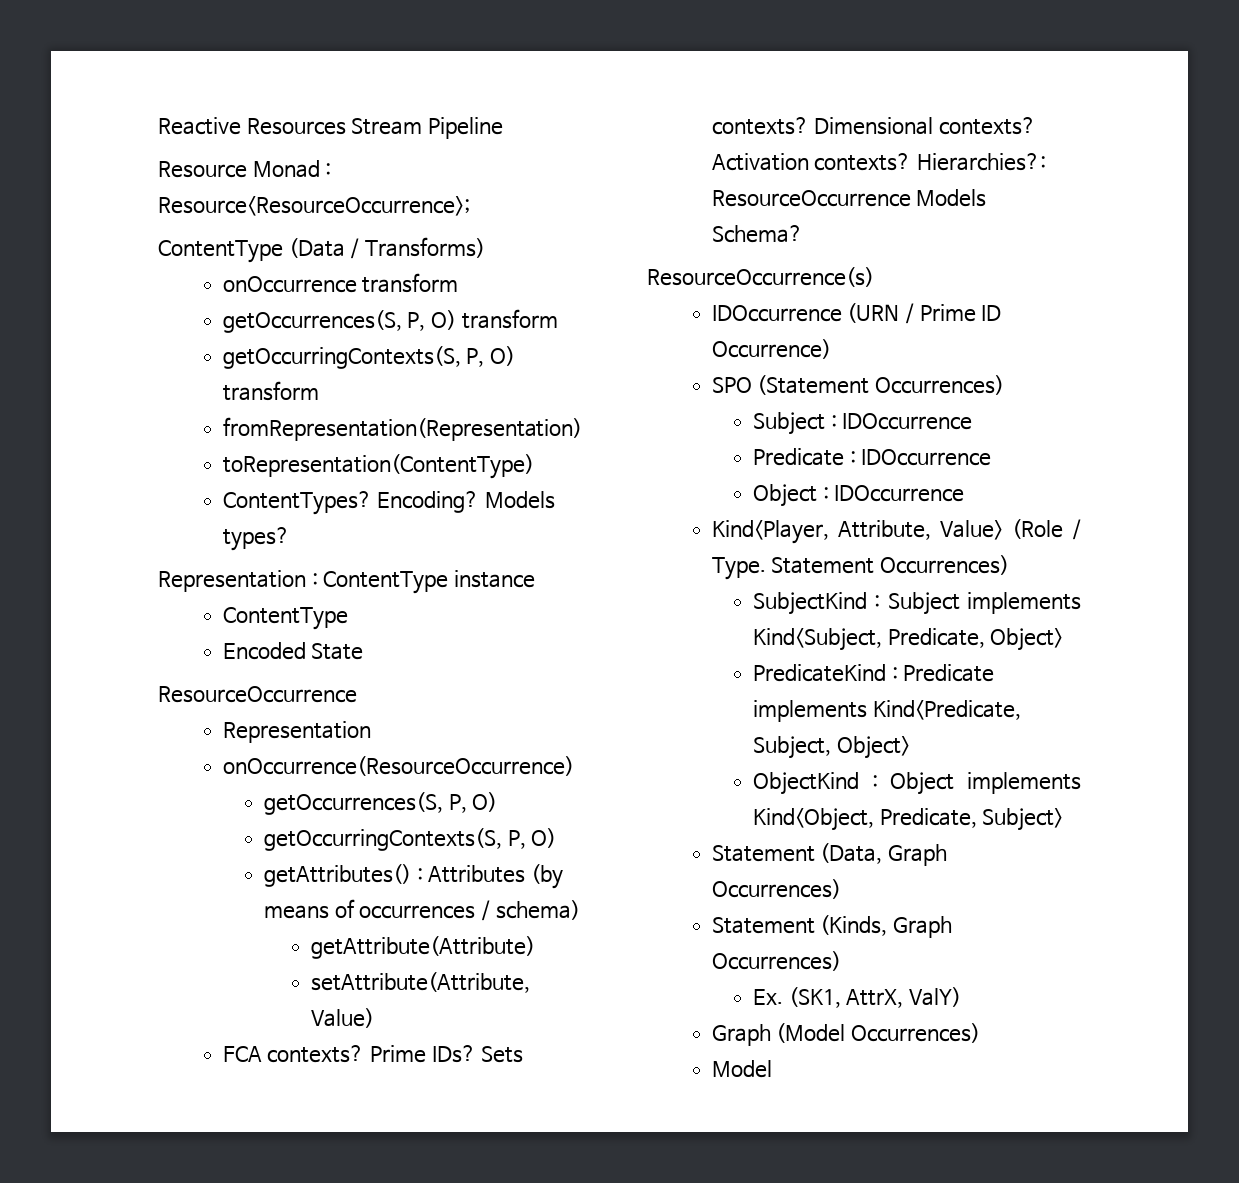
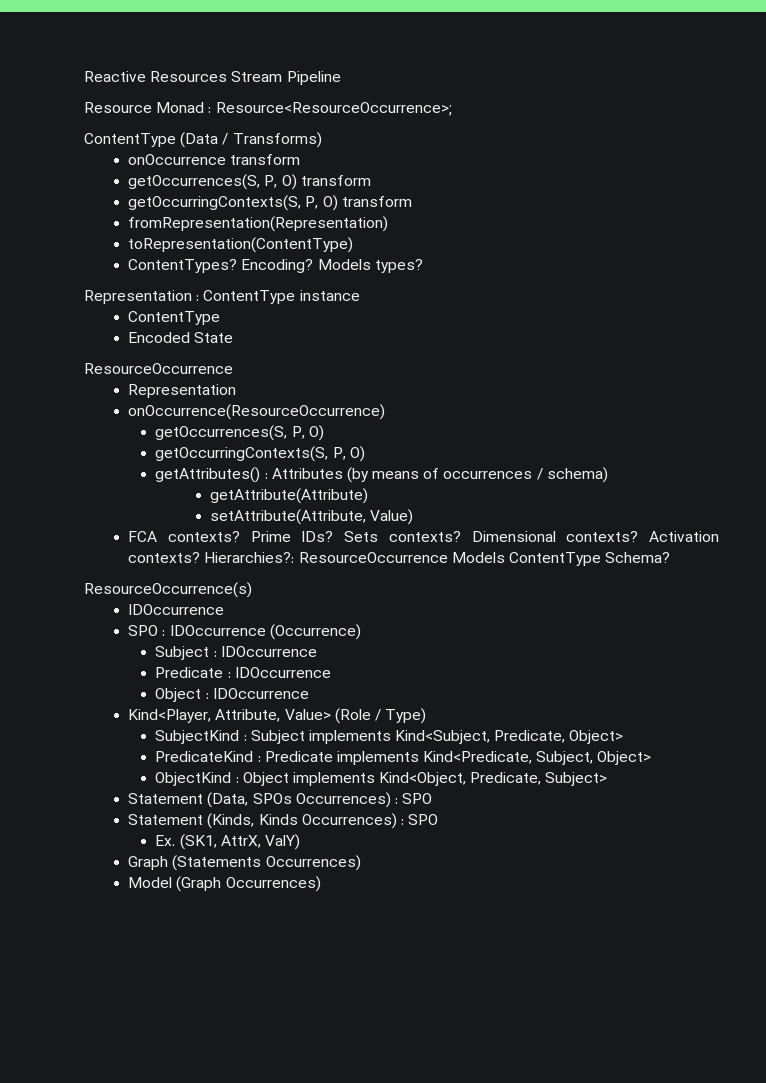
(987, 198) none -> [508,552,601,566] ContentType
[847,303,1002,324] [711,339,831,359] [711,375,1004,395] (URN / Prime ID Occurrence) // SPO (Statement Occurrences) -> [128,624,361,640] // SPO : IDOccurrence (Occurrence)
[711,555,1009,580] Type. Statement Occurrences) -> [385,708,427,724] Type)
[887,844,947,866] [711,879,841,899] Graph Occurrences) -> [252,792,433,808] SPOs Occurrences) : SPO
[892,916,952,938] [711,951,841,971] Graph Occurrences) -> [258,813,439,829] Kinds Occurrences) : SPO
[776,1023,846,1043] (Model -> [172,855,262,871] (Statements
(772, 1069) none -> [176,876,321,892] (Graph Occurrences)

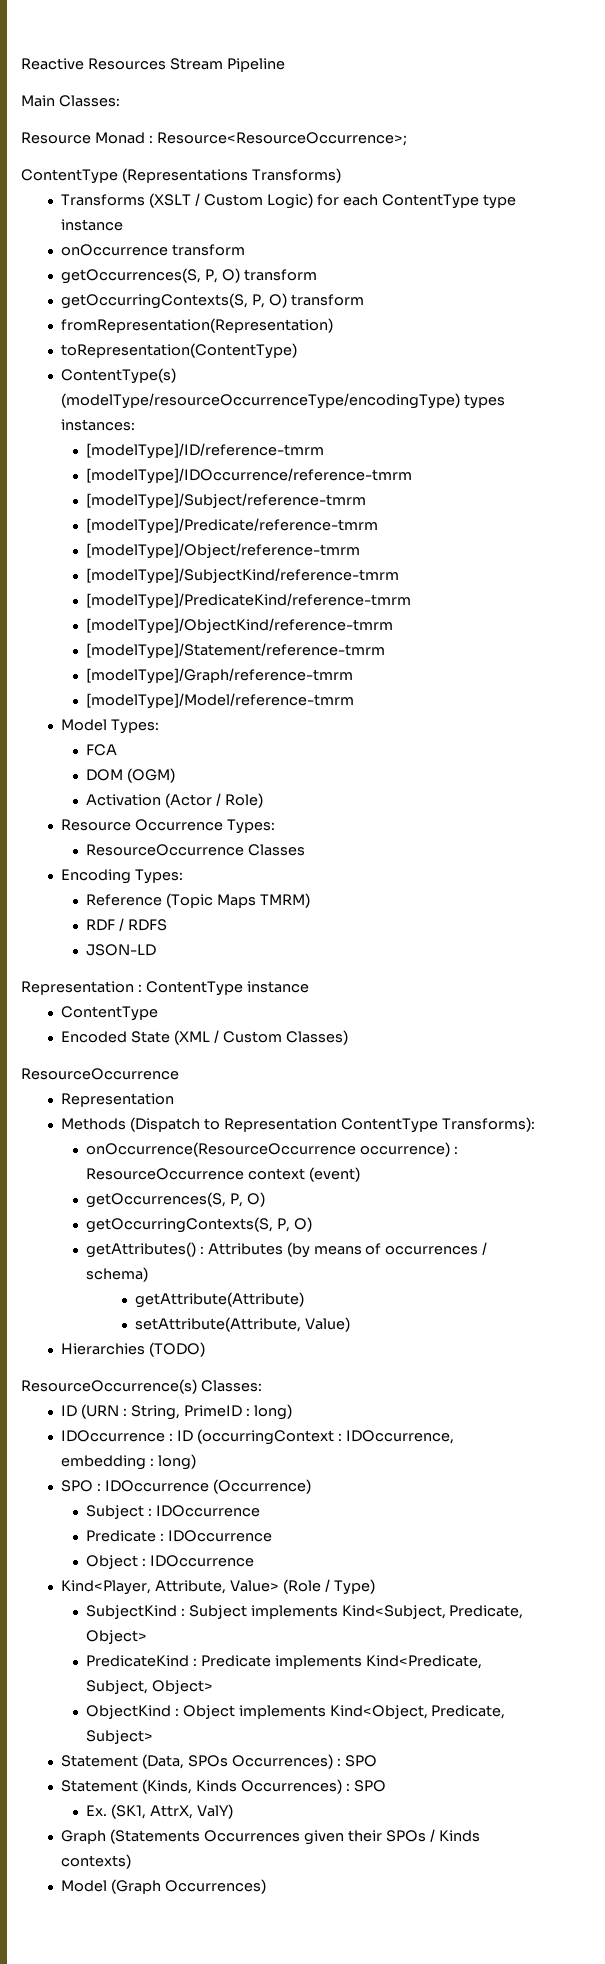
(341, 78) none -> [21,95,120,107] // Main Classes:
[180,132,322,148] (Data / Transforms) -> [121,168,341,183] [61,193,516,209] [61,219,124,231] (Representations Transforms) // Transforms (XSLT / Custom Logic) for each ContentType type instance
[128,259,423,273] ContentTypes? Encoding? Models types? -> [61,368,177,384] [61,393,506,409] [61,419,136,431] [85,443,324,459] [85,468,412,484] [85,493,366,509] [85,518,378,534] [85,543,360,559] [85,568,399,584] [85,593,411,609] [85,618,393,634] [85,643,385,659] [85,668,353,684] [85,693,354,709] [61,719,160,734] [85,744,117,756] [85,768,175,783] [85,793,263,808] [61,819,276,834] [85,844,305,856] [61,869,184,884] [85,893,310,908] [85,918,167,931] [85,944,156,956] ContentType(s) (modelType/resourceOccurrenceType/encodingType) types instances: // [modelType]/ID/reference-tmrm // [modelType]/IDOccurrence/reference-tmrm // [modelType]/Subject/reference-tmrm // [modelType]/Predicate/reference-tmrm // [modelType]/Object/reference-tmrm // [modelType]/SubjectKind/reference-tmrm // [modelType]/PredicateKind/reference-tmrm // [modelType]/ObjectKind/reference-tmrm // [modelType]/Statement/reference-tmrm // [modelType]/Graph/reference-tmrm // [modelType]/Model/reference-tmrm // Model Types: // FCA // DOM (OGM) // Activation (Actor / Role) // Resource Occurrence Types: // ResourceOccurrence Classes // Encoding Types: // Reference (Topic Maps TMRM) // RDF / RDFS // JSON-LD
[84,363,233,374] [128,384,237,398] [128,404,386,420] // ResourceOccurrence // Representation // onOccurrence(ResourceOccurrence) -> [174,1030,348,1045] [21,1068,179,1080] [61,1093,175,1107] [61,1117,535,1133] [85,1142,458,1157] [85,1167,360,1182] (XML / Custom Classes) // ResourceOccurrence // Representation // Methods (Dispatch to Representation ContentType Transforms): // onOccurrence(ResourceOccurrence occurrence) : ResourceOccurrence context (event)
[128,531,719,542] [128,552,671,566] [84,582,252,598] [128,604,225,615] FCA contexts? Prime IDs? Sets contexts? Dimensional contexts? Activation contexts? Hierarchies?: ResourceOccurrence Models ContentType Schema? // ResourceOccurrence(s) // IDOccurrence -> [61,1342,206,1357] [21,1379,262,1394] [61,1404,292,1420] [61,1429,454,1445] [61,1454,197,1470] Hierarchies (TODO) // ResourceOccurrence(s) Classes: // ID (URN : String, PrimeID : long) // IDOccurrence : ID (occurringContext : IDOccurrence, embedding : long)
[265,855,361,871] Occurrences) -> [204,1829,480,1845] [61,1854,132,1869] Occurrences given their SPOs / Kinds contexts)

